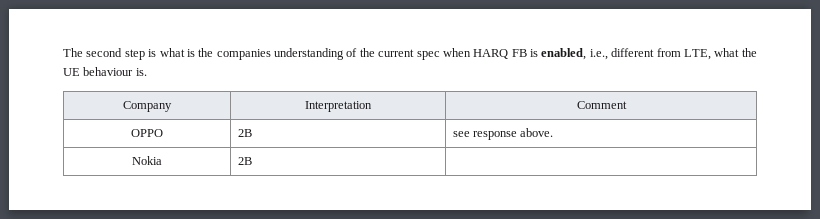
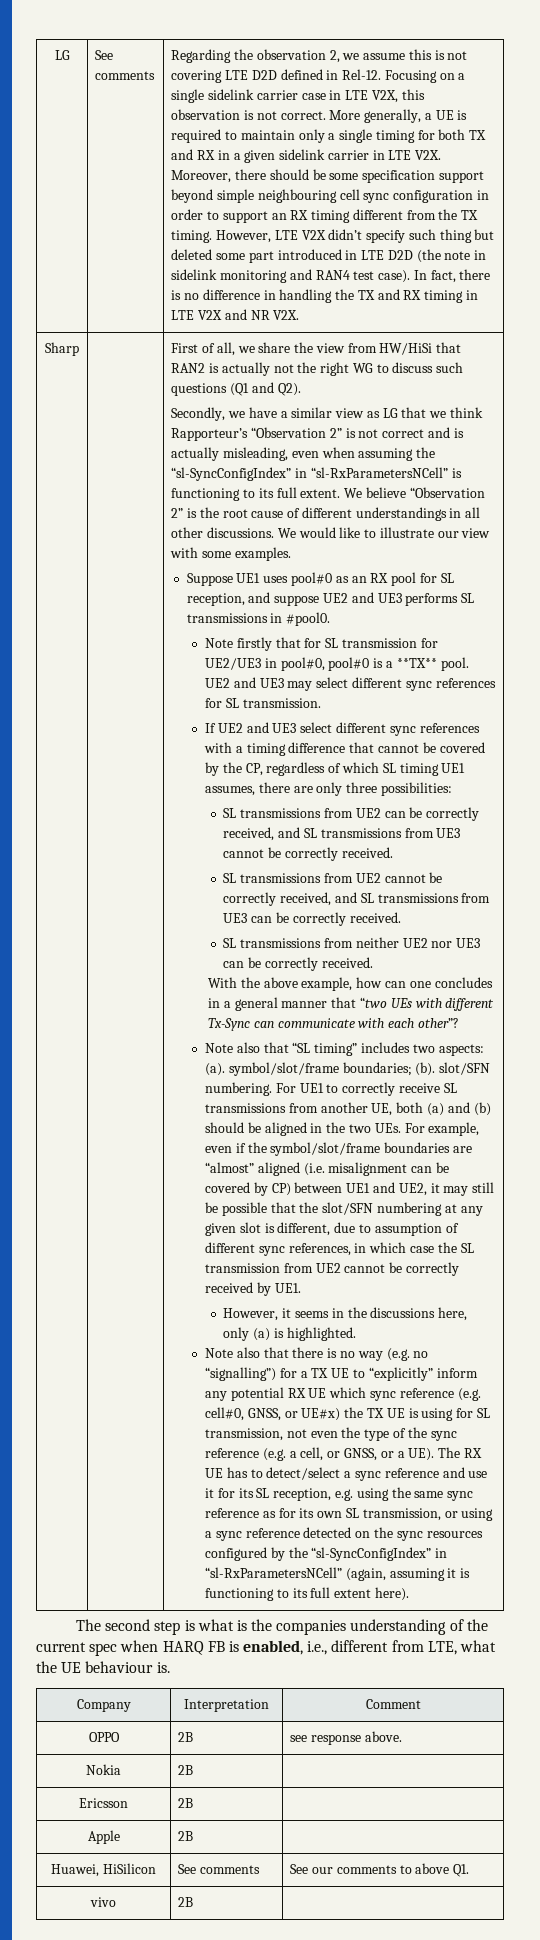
(63, 52) none -> [54,50,70,60] [95,50,114,60] [95,71,156,80] [171,49,468,63] [171,69,466,83] [171,89,425,103] [171,109,468,123] [171,129,487,143] [171,149,442,163] [171,169,484,183] [171,189,489,203] [171,209,479,223] [171,229,495,243] [171,249,487,263] [171,269,491,283] [171,289,479,303] [171,309,300,320] [45,342,79,356] [171,342,462,356] [171,362,464,376] [171,382,301,396] [171,407,484,421] [171,427,464,441] [171,447,436,461] [171,467,462,481] [171,487,485,501] [171,507,481,521] [171,527,491,538] [170,547,291,561] [186,572,454,586] [186,592,475,606] [186,612,331,626] [205,637,438,651] [205,657,469,671] [205,677,496,691] [205,698,321,708] [205,722,480,736] [204,742,485,756] [205,762,466,776] [205,782,452,796] [223,807,480,821] [223,827,461,841] [223,847,393,861] [223,872,443,883] [223,892,491,906] [223,912,401,926] [223,937,481,948] [223,957,373,971] [208,977,493,991] [208,997,495,1011] [208,1018,459,1031] [205,1042,484,1056] [205,1062,491,1076] [205,1082,457,1096] [205,1102,491,1116] [205,1122,480,1136] [205,1142,472,1156] [205,1162,449,1176] [205,1182,495,1196] [205,1202,483,1216] [205,1222,459,1236] [205,1242,474,1256] [205,1262,459,1276] [205,1282,301,1296] [223,1307,468,1321] [223,1327,356,1341] [205,1347,429,1361] [205,1367,478,1381] [205,1387,481,1401] [205,1407,490,1421] [205,1427,457,1441] [205,1447,482,1461] [205,1467,488,1481] [205,1487,474,1501] [205,1508,494,1521] [205,1527,483,1541] [205,1547,448,1561] [205,1567,471,1581] [205,1587,409,1601] LG | See comments | Regarding the observation 2, we assume this is not covering LTE D2D defined in Rel-12. Focusing on a single sidelink carrier case in LTE V2X, this observation is not correct. More generally, a UE is required to maintain only a single timing for both TX and RX in a given sidelink carrier in LTE V2X. Moreover, there should be some specification support beyond simple neighbouring cell sync configuration in order to support an RX timing different from the TX timing. However, LTE V2X didn’t specify such thing but deleted some part introduced in LTE D2D (the note in sidelink monitoring and RAN4 test case). In fact, there is no difference in handling the TX and RX timing in LTE V2X and NR V2X. // Sharp | | First of all, we share the view from HW/HiSi that RAN2 is actually not the right WG to discuss such questions (Q1 and Q2). // Secondly, we have a similar view as LG that we think Rapporteur’s “Observation 2” is not correct and is actually misleading, even when assuming the “sl-SyncConfigIndex” in “sl-RxParametersNCell” is functioning to its full extent. We believe “Observation 2” is the root cause of different understandings in all other discussions. We would like to illustrate our view with some examples. // Suppose UE1 uses pool#0 as an RX pool for SL reception, and suppose UE2 and UE3 performs SL transmissions in #pool0. // Note firstly that for SL transmission for UE2/UE3 in pool#0, pool#0 is a **TX** pool. UE2 and UE3 may select different sync references for SL transmission. // If UE2 and UE3 select different sync references with a timing difference that cannot be covered by the CP, regardless of which SL timing UE1 assumes, there are only three possibilities: // SL transmissions from UE2 can be correctly received, and SL transmissions from UE3 cannot be correctly received. // SL transmissions from UE2 cannot be correctly received, and SL transmissions from UE3 can be correctly received. // SL transmissions from neither UE2 nor UE3 can be correctly received. // With the above example, how can one concludes in a general manner that “two UEs with different Tx-Sync can communicate with each other”? // Note also that “SL timing” includes two aspects: (a). symbol/slot/frame boundaries; (b). slot/SFN numbering. For UE1 to correctly receive SL transmissions from another UE, both (a) and (b) should be aligned in the two UEs. For example, even if the symbol/slot/frame boundaries are “almost” aligned (i.e. misalignment can be covered by CP) between UE1 and UE2, it may still be possible that the slot/SFN numbering at any given slot is different, due to assumption of different sync references, in which case the SL transmission from UE2 cannot be correctly received by UE1. // However, it seems in the discussions here, only (a) is highlighted. // Note also that there is no way (e.g. no “signalling”) for a TX UE to “explicitly” inform any potential RX UE which sync reference (e.g. cell#0, GNSS, or UE#x) the TX UE is using for SL transmission, not even the type of the sync reference (e.g. a cell, or GNSS, or a UE). The RX UE has to detect/select a sync reference and use it for its SL reception, e.g. using the same sync reference as for its own SL transmission, or using a sync reference detected on the sync resources configured by the “sl-SyncConfigIndex” in “sl-RxParametersNCell” (again, assuming it is functioning to its full extent here). //
(252, 161) none -> [79,1798,128,1808] [178,1798,194,1808] [87,1830,120,1844] [178,1831,194,1841] [51,1863,156,1877] [178,1864,260,1874] [290,1863,470,1877] [90,1897,116,1907] [178,1897,194,1907] // Ericsson | 2B | // Apple | 2B | // Huawei, HiSilicon | See comments | See our comments to above Q1. // vivo | 2B |

